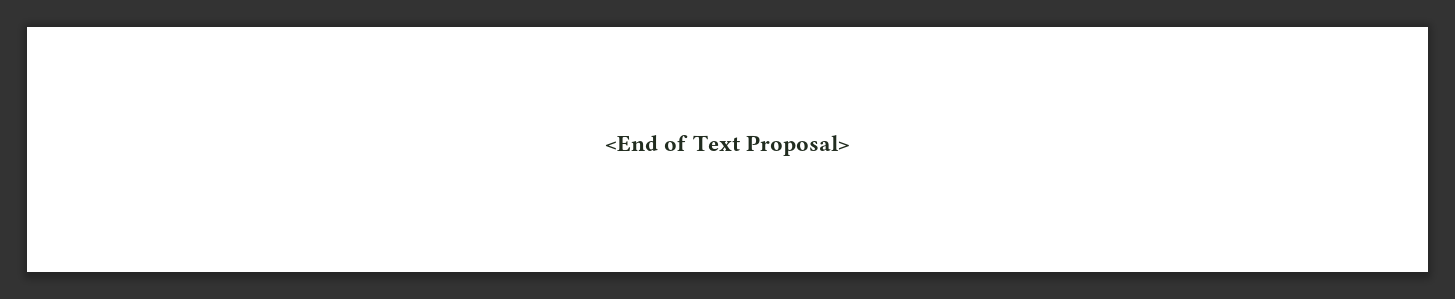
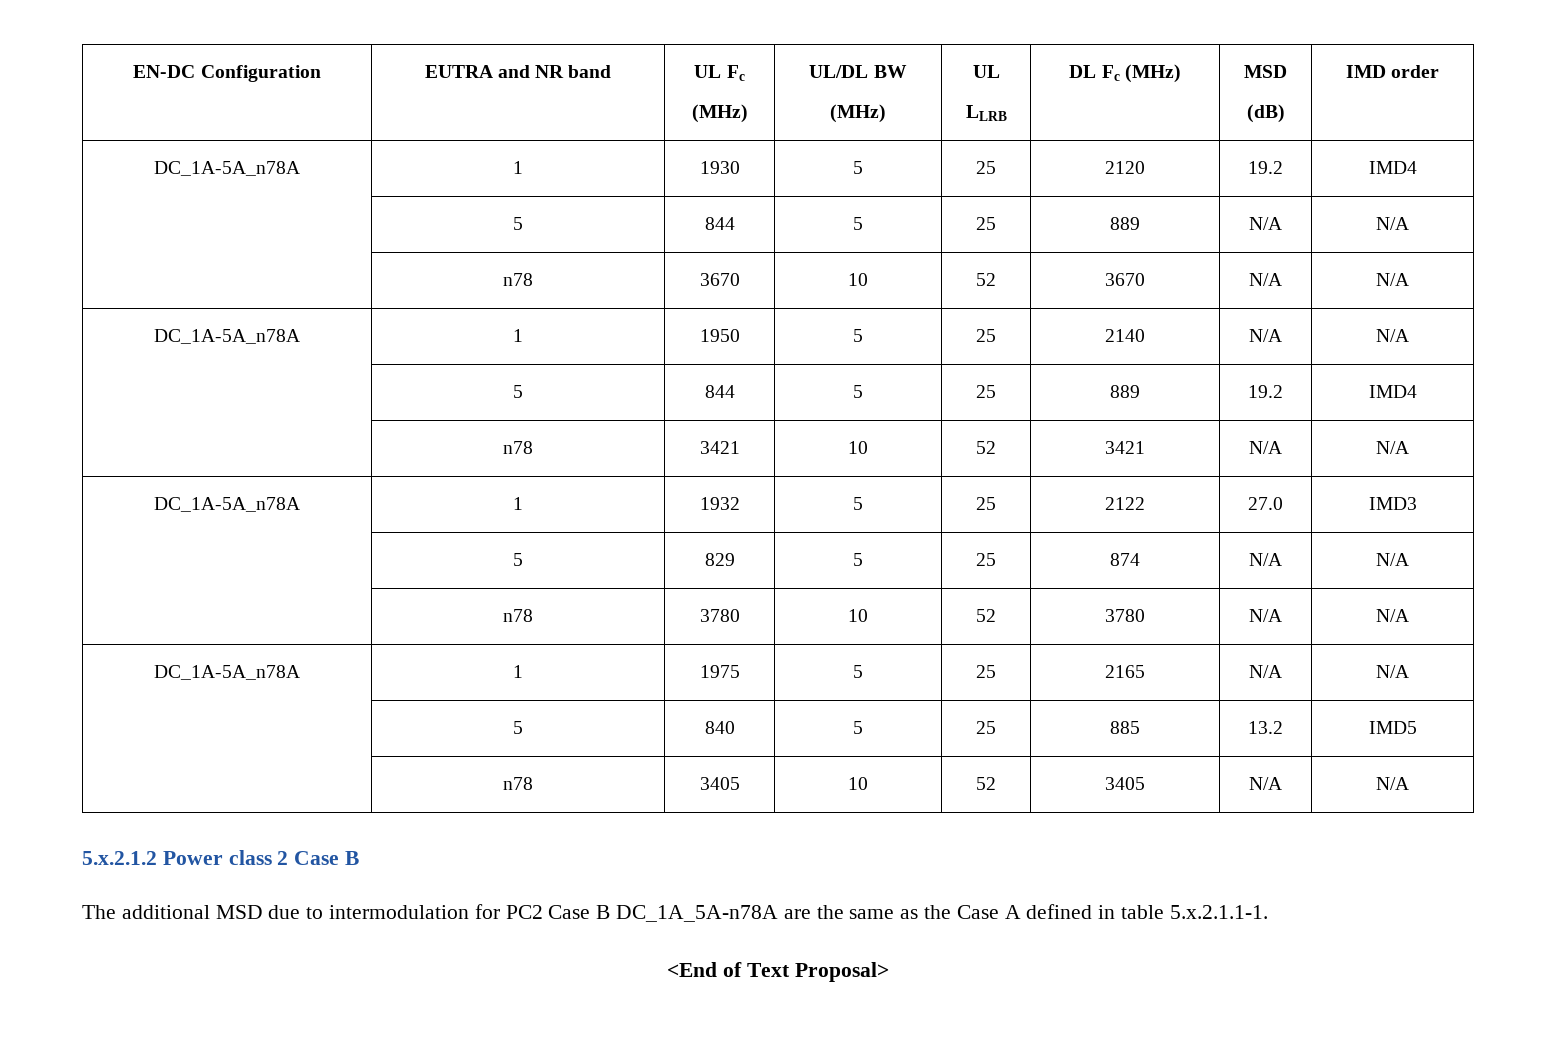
(605, 143) none -> [133,65,321,82] [424,65,612,78] [694,65,745,81] [691,104,748,123] [809,65,907,78] [830,104,886,123] [972,65,1000,78] [965,105,1007,121] [1069,64,1181,83] [1244,65,1287,78] [1246,104,1285,123] [1345,65,1440,78] [154,161,300,176] [513,161,523,174] [699,161,740,174] [853,161,863,174] [976,161,996,174] [1105,161,1145,174] [1248,161,1283,174] [1368,161,1417,174] [513,217,523,230] [704,217,735,230] [853,217,863,230] [976,217,996,230] [1110,217,1140,230] [1249,217,1282,230] [1376,217,1409,230] [503,273,533,286] [699,273,740,286] [848,273,868,286] [976,273,996,286] [1105,273,1145,286] [1249,273,1282,286] [1376,273,1409,286] [154,329,300,344] [513,329,523,342] [699,329,740,342] [853,329,863,342] [976,329,996,342] [1105,329,1145,342] [1249,329,1282,342] [1376,329,1409,342] [513,385,523,398] [704,385,735,398] [853,385,863,398] [976,385,996,398] [1110,385,1140,398] [1248,385,1283,398] [1368,385,1417,398] [503,441,533,454] [699,441,740,454] [848,441,868,454] [976,441,996,454] [1105,441,1145,454] [1249,441,1282,454] [1376,441,1409,454] [154,497,300,512] [513,497,523,510] [699,497,740,510] [853,497,863,510] [976,497,996,510] [1105,497,1145,510] [1248,497,1283,510] [1368,497,1417,510] [513,553,523,566] [704,553,735,566] [853,553,863,566] [976,553,996,566] [1110,553,1140,566] [1249,553,1282,566] [1376,553,1409,566] [503,609,533,622] [699,609,740,622] [848,609,868,622] [976,609,996,622] [1105,609,1145,622] [1249,609,1282,622] [1376,609,1409,622] [154,665,300,680] [513,665,523,678] [699,665,740,678] [853,665,863,678] [976,665,996,678] [1105,665,1145,678] [1249,665,1282,678] [1376,665,1409,678] [513,721,523,734] [704,721,735,734] [853,721,863,734] [976,721,996,734] [1110,721,1140,734] [1248,721,1283,734] [1368,721,1417,734] [503,777,533,790] [699,777,740,790] [848,777,868,790] [976,777,996,790] [1105,777,1145,790] [1249,777,1282,790] [1376,777,1409,790] [82,850,360,865] [82,904,1268,922] EN-DC Configuration | EUTRA and NR band | UL Fc // (MHz) | UL/DL BW // (MHz) | UL // LLRB | DL Fc (MHz) | MSD // (dB) | IMD order // DC_1A-5A_n78A | 1 | 1930 | 5 | 25 | 2120 | 19.2 | IMD4 // | 5 | 844 | 5 | 25 | 889 | N/A | N/A // | n78 | 3670 | 10 | 52 | 3670 | N/A | N/A // DC_1A-5A_n78A | 1 | 1950 | 5 | 25 | 2140 | N/A | N/A // | 5 | 844 | 5 | 25 | 889 | 19.2 | IMD4 // | n78 | 3421 | 10 | 52 | 3421 | N/A | N/A // DC_1A-5A_n78A | 1 | 1932 | 5 | 25 | 2122 | 27.0 | IMD3 // | 5 | 829 | 5 | 25 | 874 | N/A | N/A // | n78 | 3780 | 10 | 52 | 3780 | N/A | N/A // DC_1A-5A_n78A | 1 | 1975 | 5 | 25 | 2165 | N/A | N/A // | 5 | 840 | 5 | 25 | 885 | 13.2 | IMD5 // | n78 | 3405 | 10 | 52 | 3405 | N/A | N/A // 5.x.2.1.2 Power class 2 Case B // The additional MSD due to intermodulation for PC2 Case B DC_1A_5A-n78A are the same as the Case A defined in table 5.x.2.1.1-1. //

